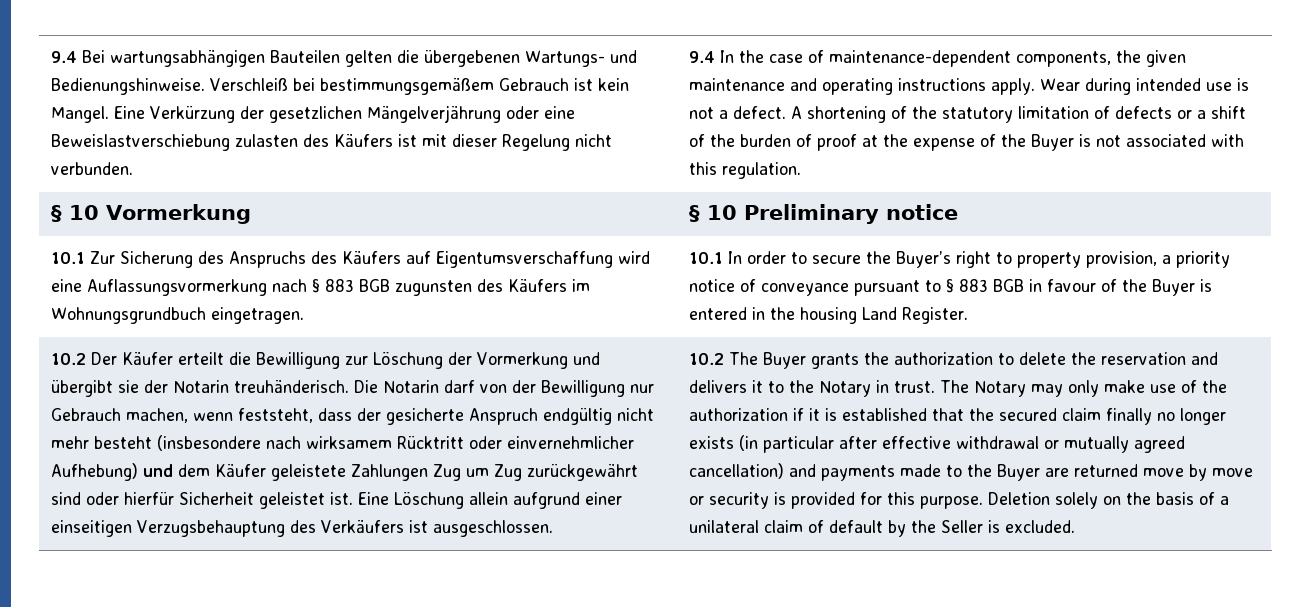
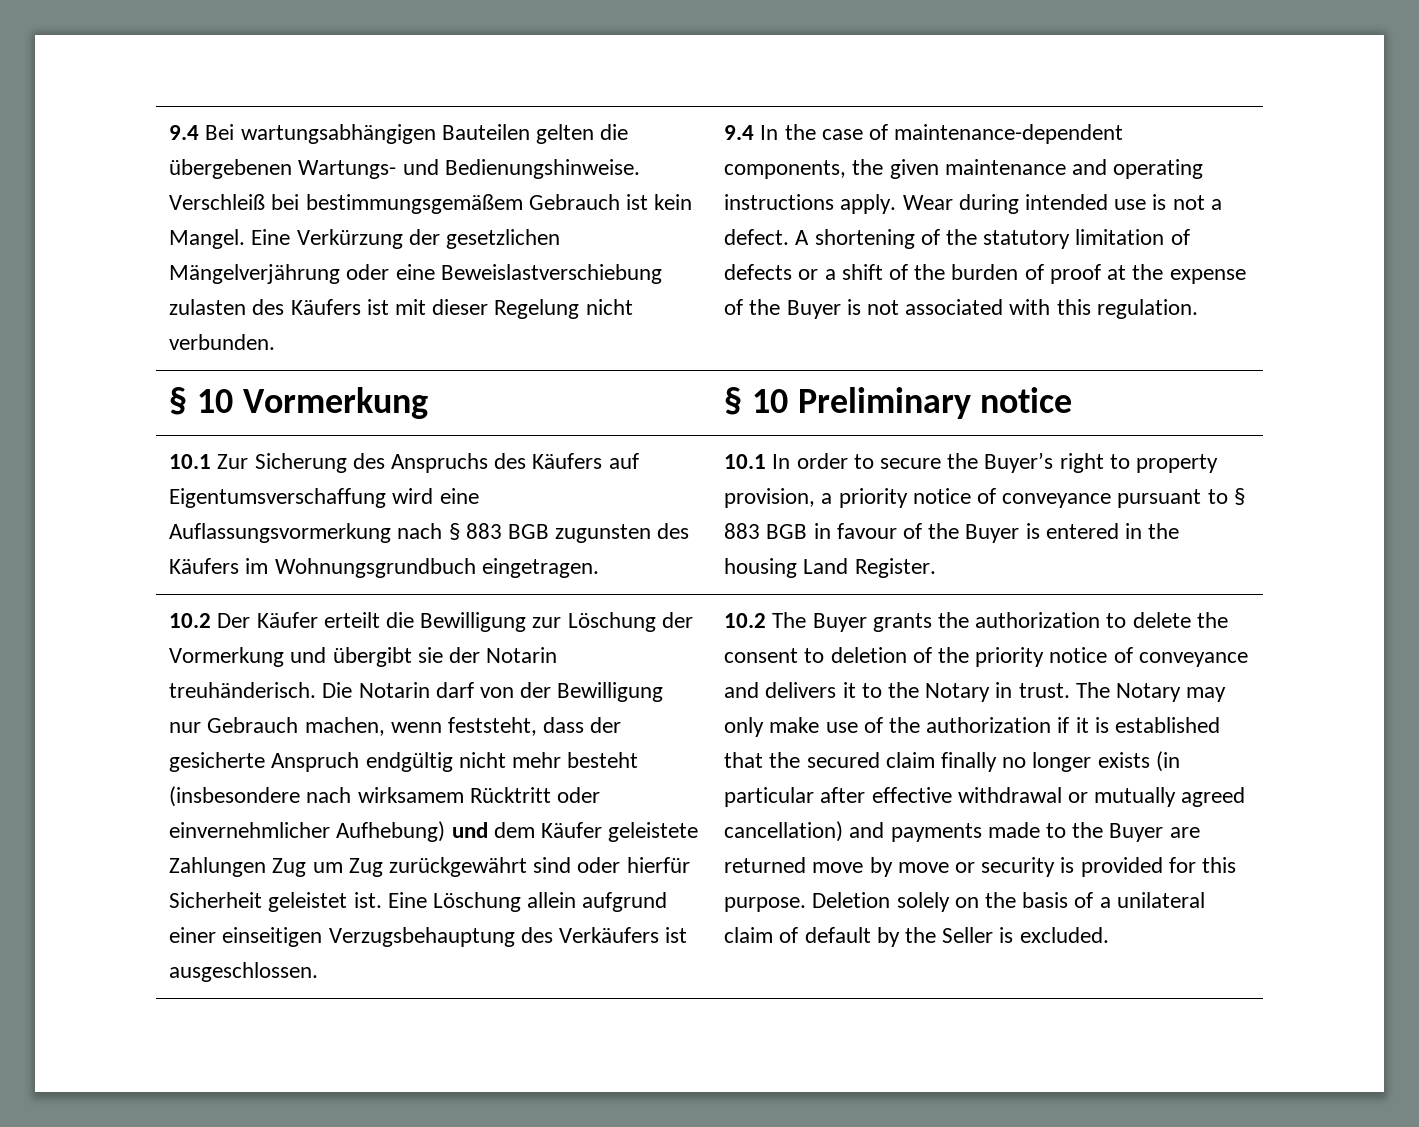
[1100,352,1186,365] reservation -> [724,647,1248,667] consent to deletion of the priority notice of conveyance

